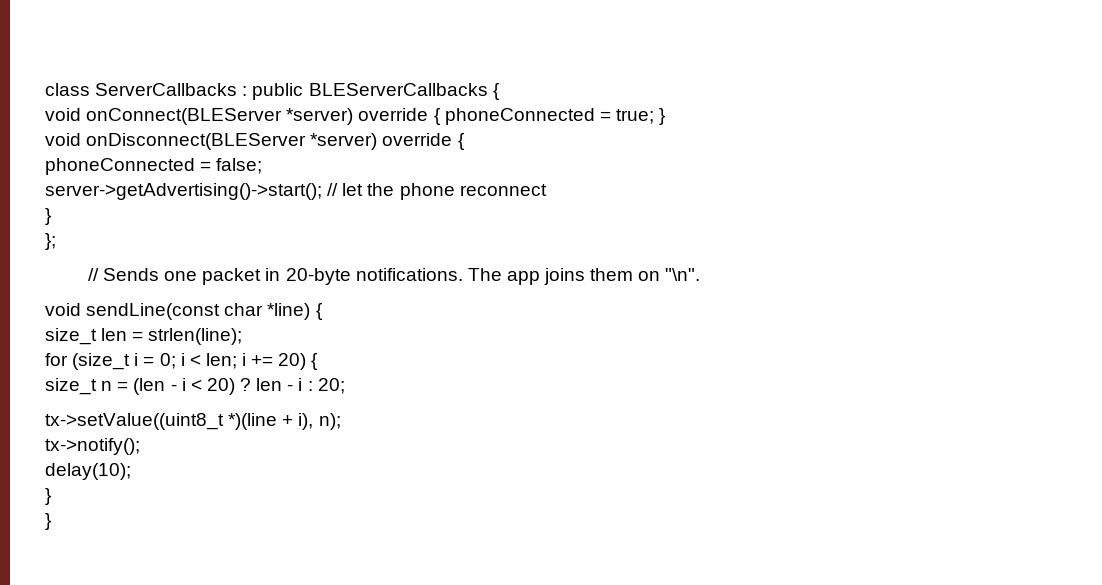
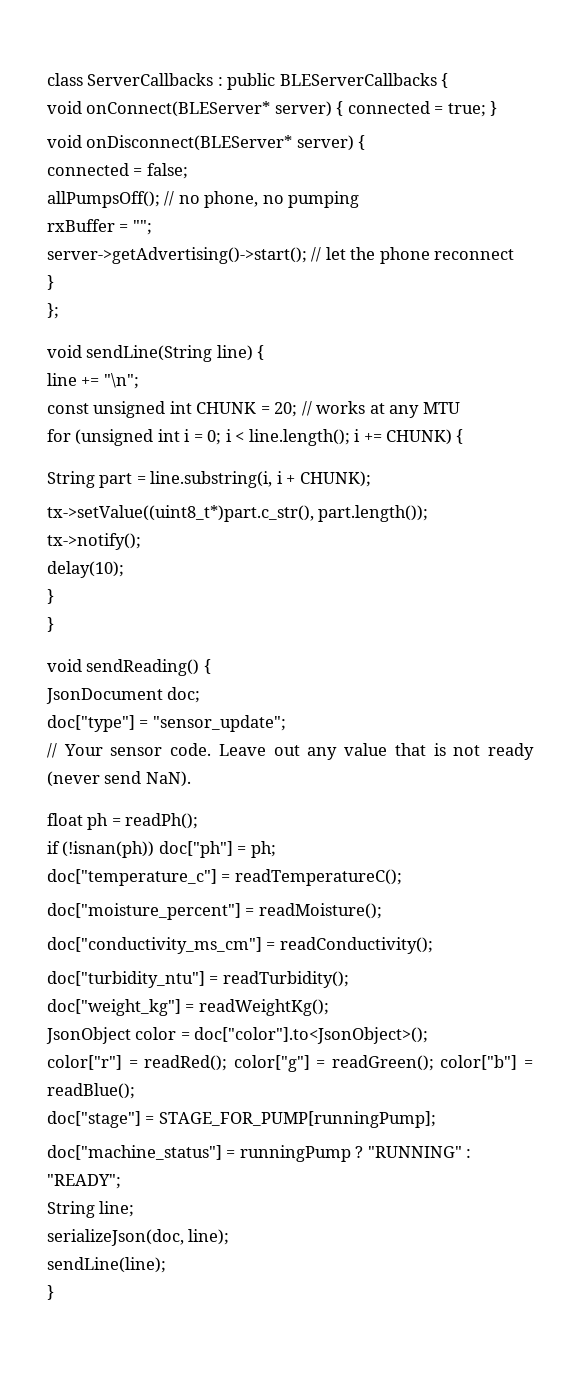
[86,108,595,125] onConnect(BLEServer *server) override { phoneConnected -> [86,101,430,117] onConnect(BLEServer* server) { connected
[86,133,465,150] [45,158,195,175] onDisconnect(BLEServer *server) override { // phoneConnected -> [86,135,366,151] [47,163,129,176] onDisconnect(BLEServer* server) { // connected
(263, 166) none -> [47,191,360,208] [47,219,152,235] // allPumpsOff(); // no phone, no pumping // rxBuffer = "";
[87,268,701,285] [45,303,323,320] [45,328,243,345] // Sends one packet in 20-byte notifications. The app joins them on "\n". // void sendLine(const char *line) { // size_t len = strlen(line); -> [47,345,265,362] [47,373,139,389] [47,401,460,418] void sendLine(String line) { // line += "\n"; // const unsigned int CHUNK = 20; // works at any MTU
[72,353,131,370] (size_t -> [75,429,180,446] (unsigned int
[205,353,237,369] len; -> [248,429,350,446] line.length();
[278,353,319,370] [45,378,345,395] [45,413,341,430] [45,438,140,455] [45,463,131,480] [45,488,51,505] 20) { // size_t n = (len - i < 20) ? len - i : 20; // tx->setValue((uint8_t *)(line + i), n); // tx->notify(); // delay(10); // } -> [386,429,464,445] [47,471,371,488] [47,505,429,522] [47,533,141,550] [47,561,124,578] [47,589,54,604] [47,617,54,632] [47,659,211,676] [46,687,201,704] [47,715,286,732] [47,743,535,760] [47,771,191,787] [47,813,199,830] [47,841,276,858] [47,869,402,886] [47,903,382,920] [47,937,433,954] [47,971,349,988] [47,999,329,1016] [46,1027,429,1044] [47,1055,533,1072] [47,1083,135,1099] [47,1111,436,1128] [47,1145,472,1162] [47,1174,121,1189] [47,1201,135,1218] [47,1229,230,1246] [47,1257,166,1273] CHUNK) { // String part = line.substring(i, i + CHUNK); // tx->setValue((uint8_t*)part.c_str(), part.length()); // tx->notify(); // delay(10); // } // } // void sendReading() { // JsonDocument doc; // doc["type"] = "sensor_update"; // // Your sensor code. Leave out any value that is not ready (never send NaN). // float ph = readPh(); // if (!isnan(ph)) doc["ph"] = ph; // doc["temperature_c"] = readTemperatureC(); // doc["moisture_percent"] = readMoisture(); // doc["conductivity_ms_cm"] = readConductivity(); // doc["turbidity_ntu"] = readTurbidity(); // doc["weight_kg"] = readWeightKg(); // JsonObject color = doc["color"].to<JsonObject>(); // color["r"] = readRed(); color["g"] = readGreen(); color["b"] = readBlue(); // doc["stage"] = STAGE_FOR_PUMP[runningPump]; // doc["machine_status"] = runningPump ? "RUNNING" : "READY"; // String line; // serializeJson(doc, line); // sendLine(line);

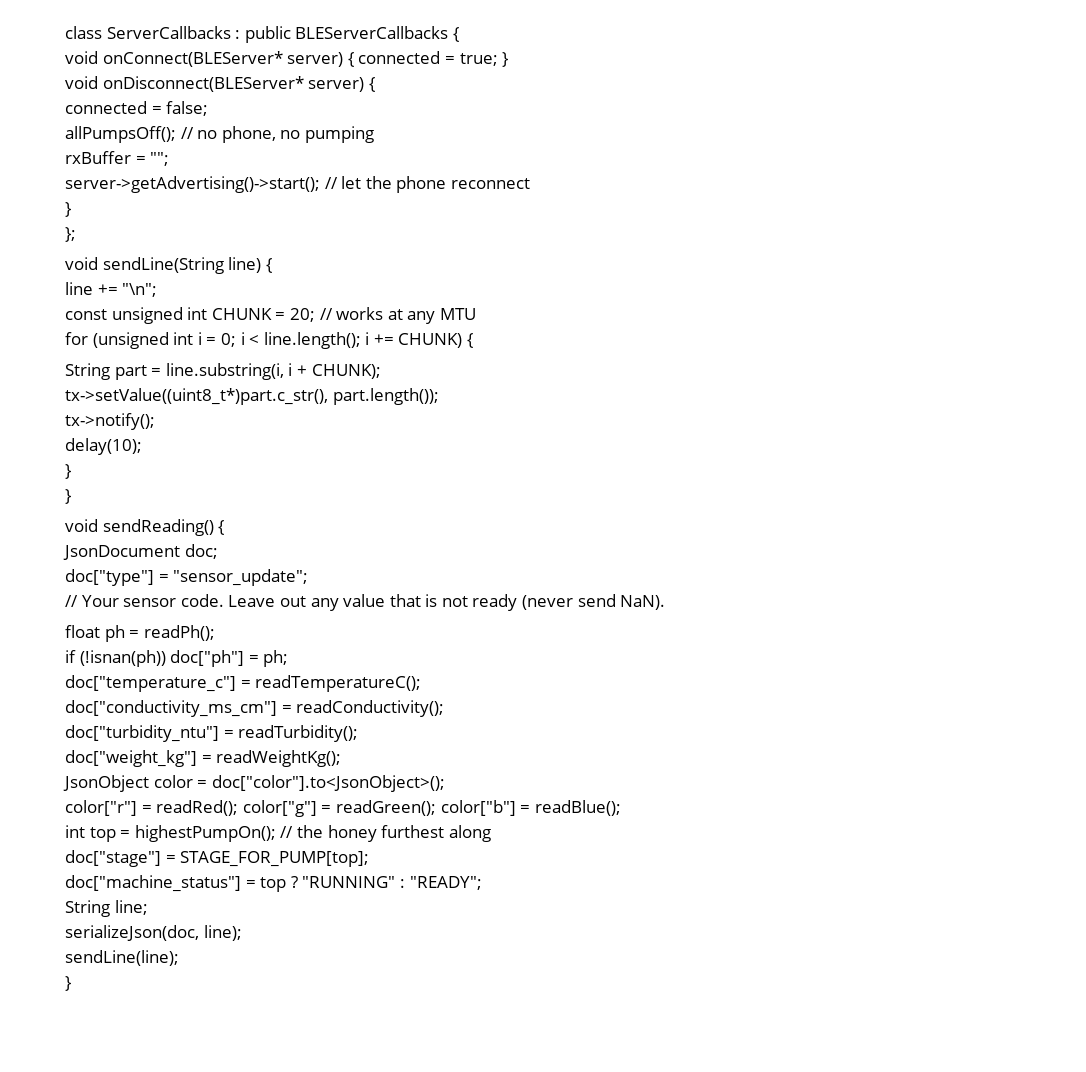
[47,903,382,920] // doc["moisture_percent"] = readMoisture(); -> (422, 683) none
(135, 1091) none -> [65,825,491,842] // int top = highestPumpOn(); // the honey furthest along
[158,1111,436,1128] STAGE_FOR_PUMP[runningPump]; -> [180,851,370,867] STAGE_FOR_PUMP[top];
[239,1145,351,1162] runningPump -> [260,877,287,892] top

